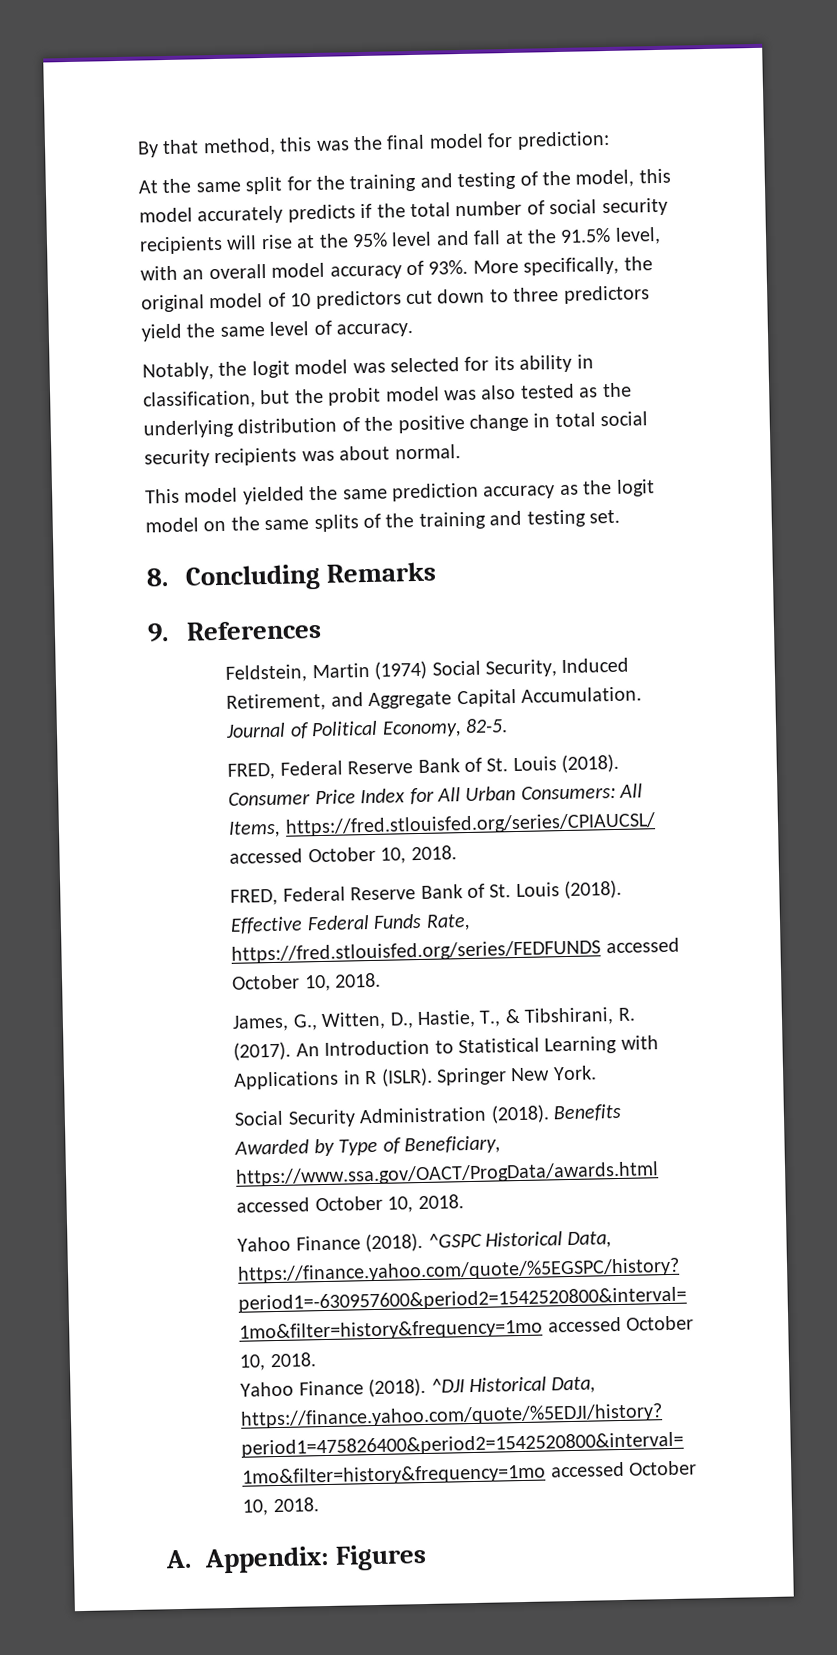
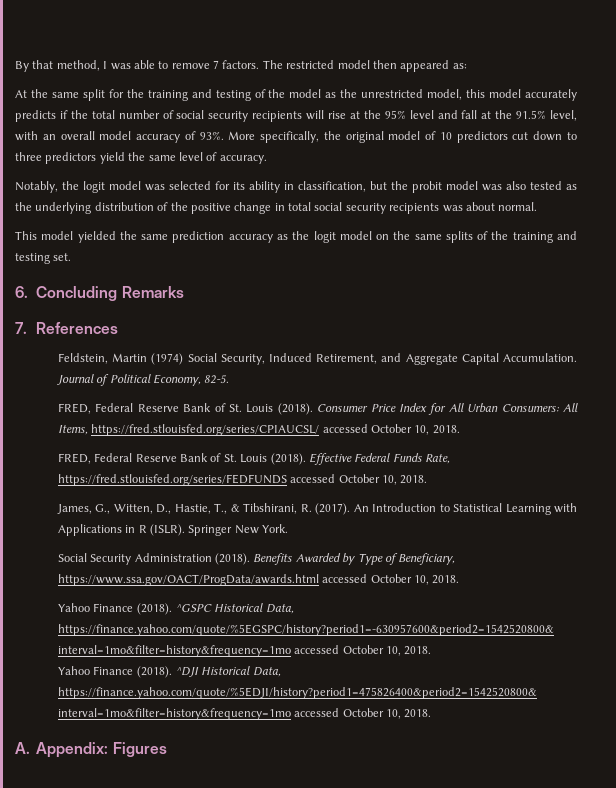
[279,130,610,152] this was the final model for prediction: -> [103,60,467,72] I was able to remove 7 factors. The restricted model then appeared as:
(571, 178) none -> [289,89,424,98] model as the unrestricted
[146,568,169,587] 8. -> [15,286,28,298] 6.
[147,623,169,642] 9. -> [15,322,27,334] 7.

